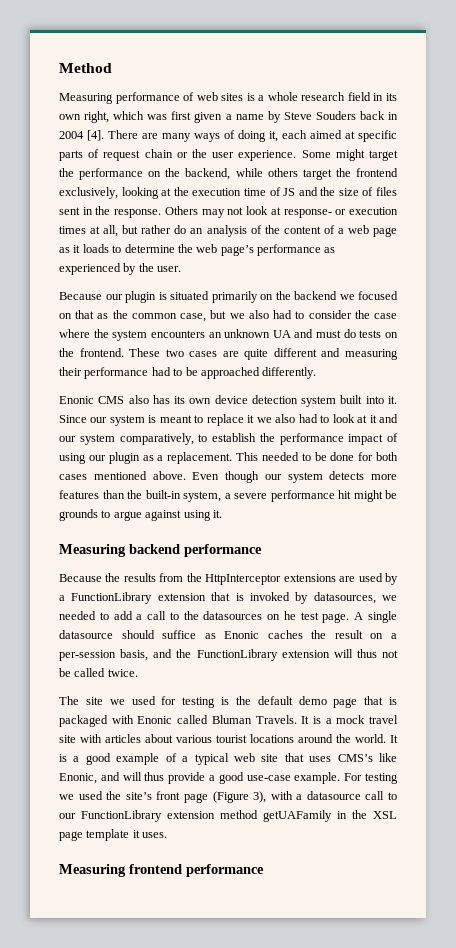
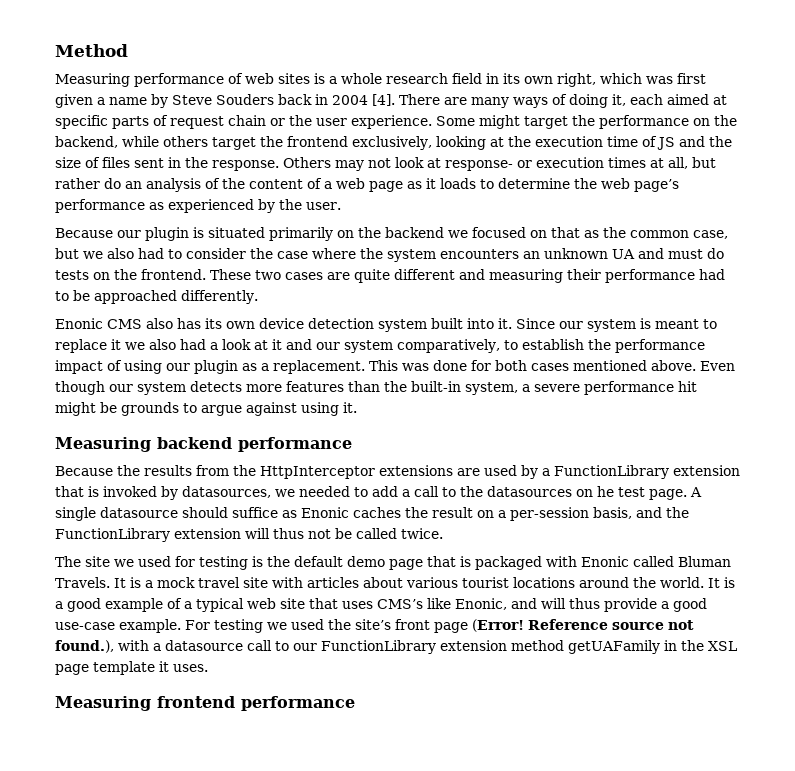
[320,415,330,423] to -> [210,342,218,350] a
[261,452,327,461] needed to be -> [402,363,429,371] was
[212,791,267,803] (Figure 3), -> [472,619,694,632] [55,640,114,653] (Error! Reference source not found.),

